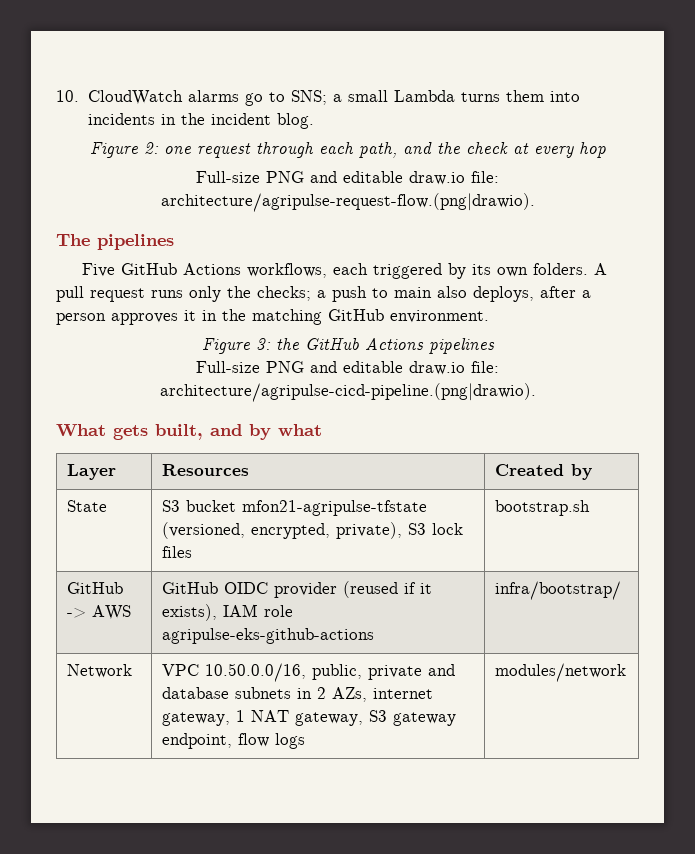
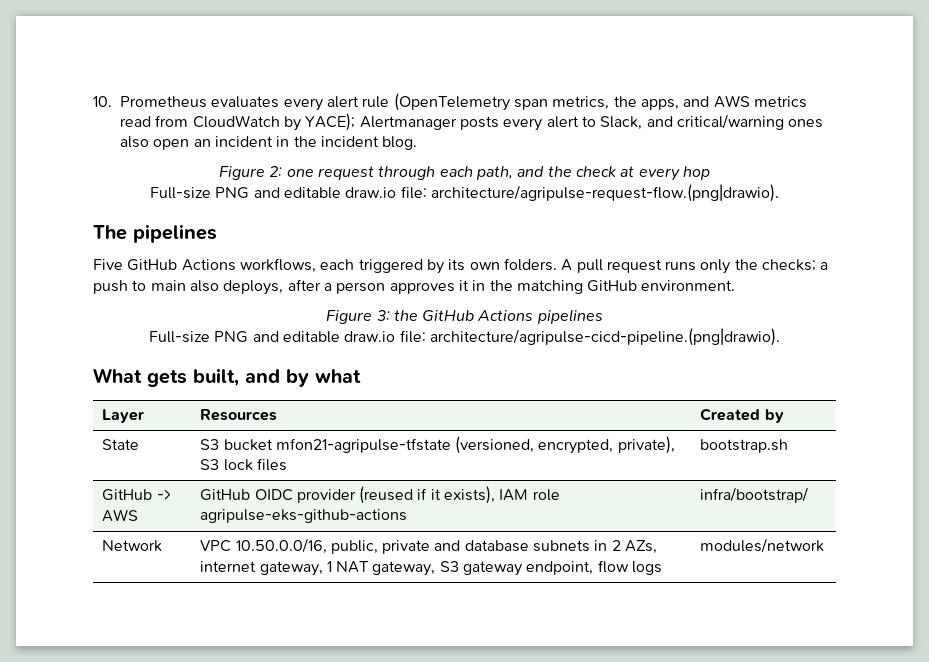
[87,90,580,106] [87,113,155,125] CloudWatch alarms go to SNS; a small Lambda turns them into incidents -> [120,93,807,111] [120,113,824,131] [120,136,273,150] Prometheus evaluates every alert rule (OpenTelemetry span metrics, the apps, and AWS metrics read from CloudWatch by YACE); Alertmanager posts every alert to Slack, and critical/warning ones also open an incident

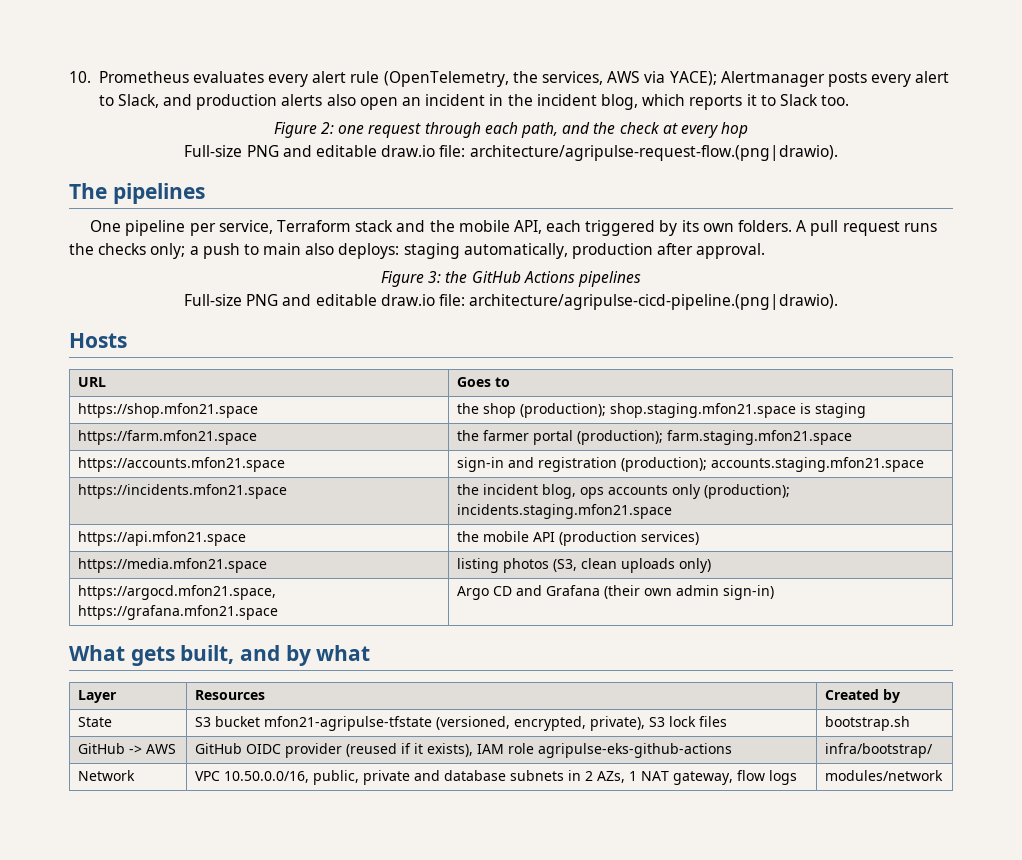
[393,93,807,111] [120,115,301,131] (OpenTelemetry span metrics, the apps, and AWS metrics read from CloudWatch by -> [383,71,666,87] (OpenTelemetry, the services, AWS via
[676,114,824,130] critical/warning ones -> [196,94,323,110] production alerts
[382,136,418,150] blog. -> [600,94,850,110] blog, which reports it to Slack too.
[93,258,316,273] Five GitHub Actions workflows, -> [90,220,542,236] One pipeline per service, Terraform stack and the mobile API,
[700,259,817,274] only the checks; -> [69,243,186,259] the checks only;
[223,279,736,295] deploys, after a person approves it in the matching GitHub environment. -> [338,243,766,259] deploys: staging automatically, production after approval.
(780, 337) none -> [69,333,127,348] [77,377,106,387] [456,377,510,387] [77,403,258,418] [456,403,866,418] [77,430,257,445] [456,430,852,445] [77,457,285,472] [456,457,924,472] [77,484,287,499] [456,484,790,499] [456,504,672,519] [77,531,246,546] [456,531,699,546] [77,558,267,573] [456,558,711,573] [77,585,276,600] [77,605,278,620] [456,585,774,600] // Hosts // URL | Goes to // https://shop.mfon21.space | the shop (production); shop.staging.mfon21.space is staging // https://farm.mfon21.space | the farmer portal (production); farm.staging.mfon21.space // https://accounts.mfon21.space | sign-in and registration (production); accounts.staging.mfon21.space // https://incidents.mfon21.space | the incident blog, ops accounts only (production); incidents.staging.mfon21.space // https://api.mfon21.space | the mobile API (production services) // https://media.mfon21.space | listing photos (S3, clean uploads only) // https://argocd.mfon21.space, https://grafana.mfon21.space | Argo CD and Grafana (their own admin sign-in)
[200,561,323,576] internet gateway, -> (625, 777) none
[439,561,594,576] S3 gateway endpoint, -> (733, 778) none

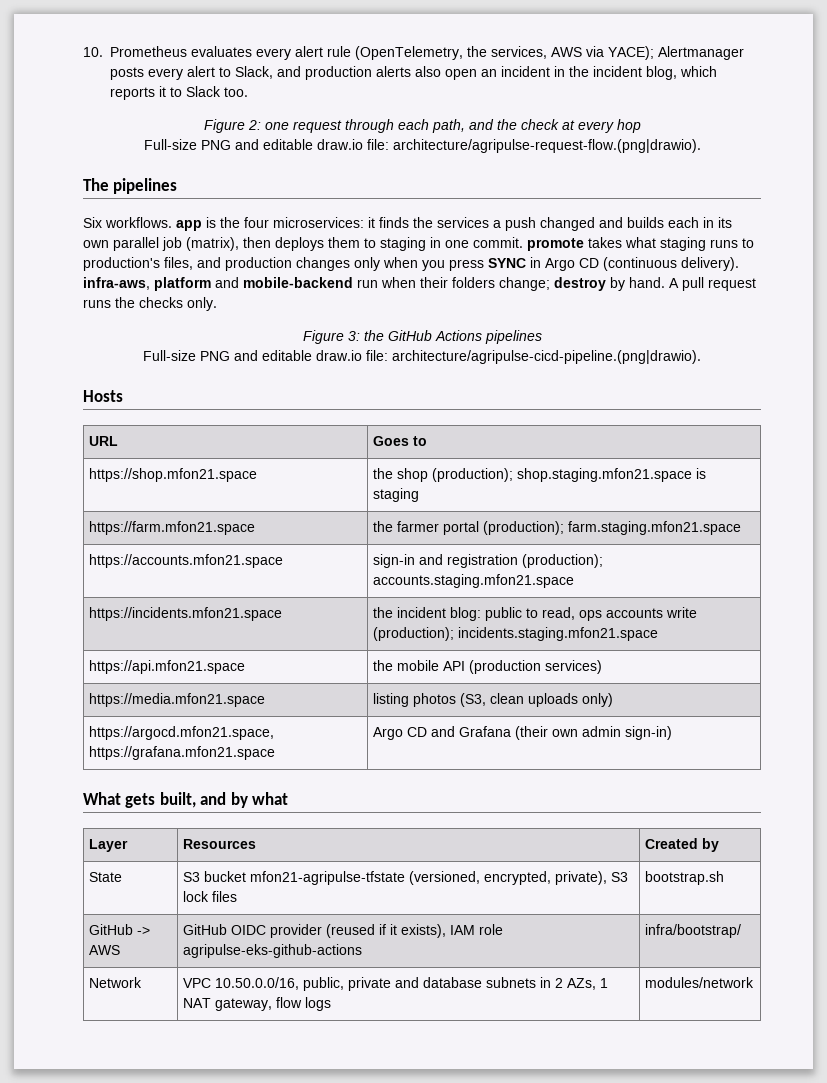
[90,220,793,236] One pipeline per service, Terraform stack and the mobile API, each triggered by its own folders. -> [83,217,732,231] [83,237,754,251] [83,257,739,271] [83,277,665,291] Six workflows. app is the four microservices: it finds the services a push changed and builds each in its own parallel job (matrix), then deploys them to staging in one commit. promote takes what staging runs to production's files, and production changes only when you press SYNC in Argo CD (continuous delivery). infra-aws, platform and mobile-backend run when their folders change; destroy by hand.
[150,243,766,259] only; a push to main also deploys: staging automatically, production after approval. -> [187,297,217,311] only.
[541,484,576,499] blog, -> [449,607,575,621] blog: public to read,
[671,484,701,499] only -> [665,607,697,618] write

